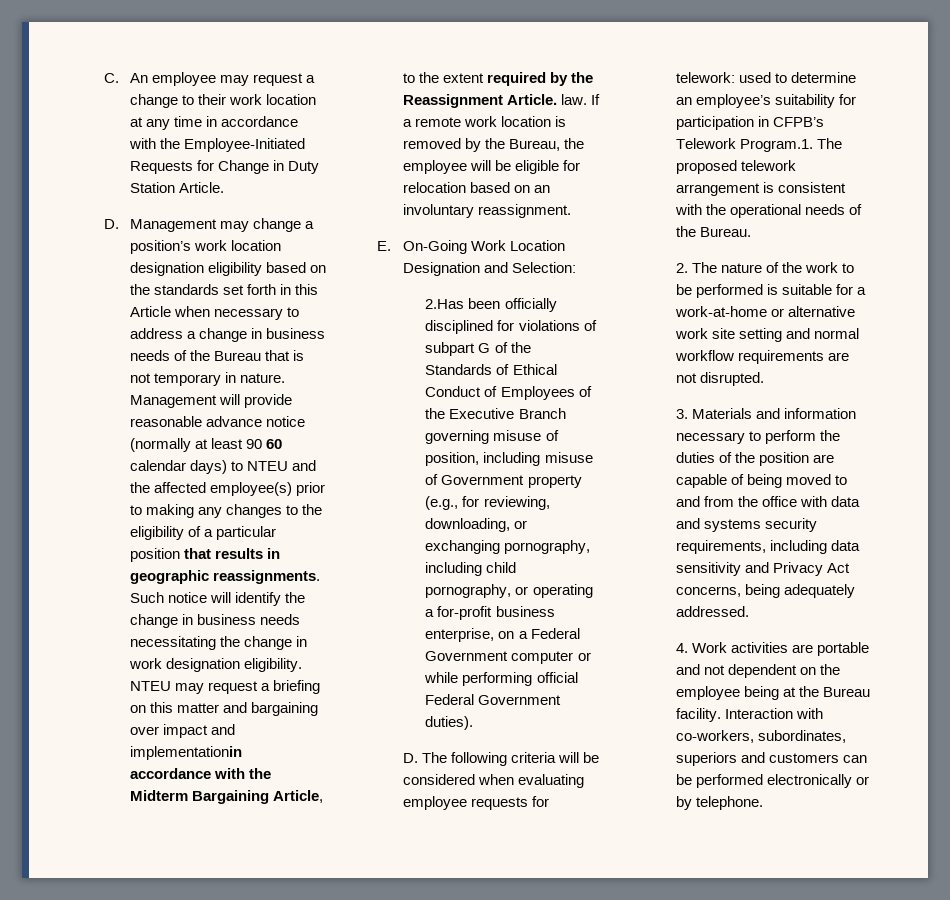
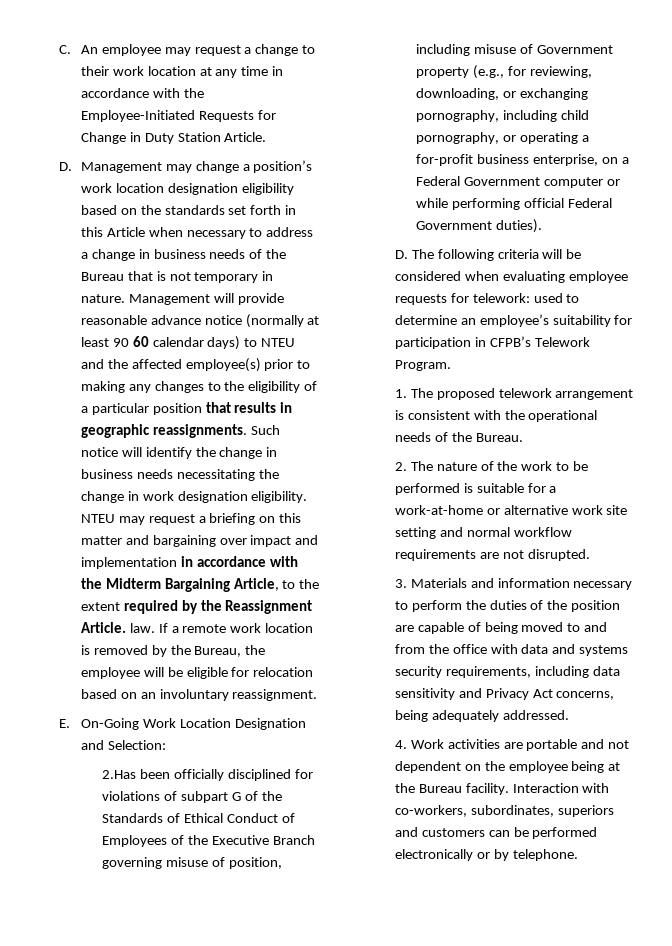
[129,746,242,760] implementationin -> [80,556,193,569] implementation in
[739,139,813,152] Program.1. -> [394,360,451,371] [394,389,407,398] Program. // 1.

